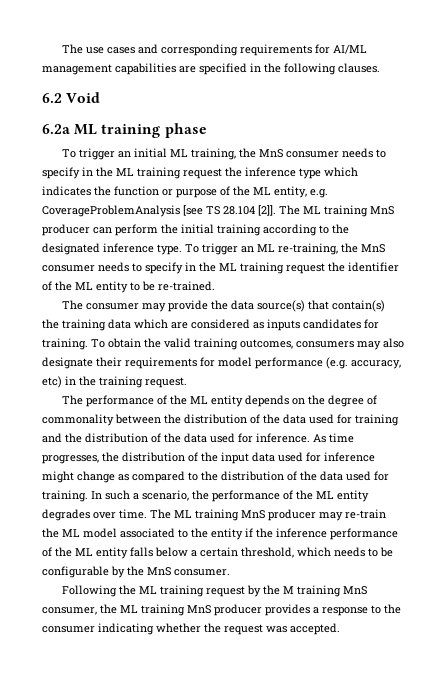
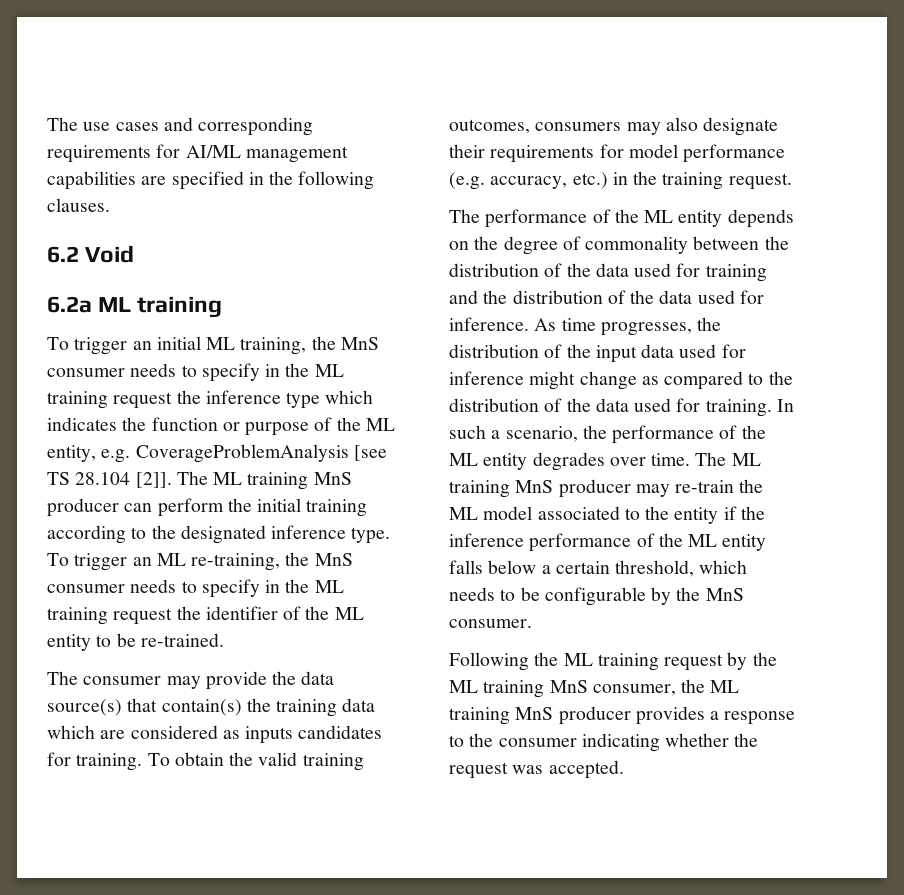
[164,123,207,138] phase -> (223, 307) none
[42,376,62,388] etc) -> [572,172,608,189] etc.)
[283,586,295,594] M -> [449,680,478,693] ML

